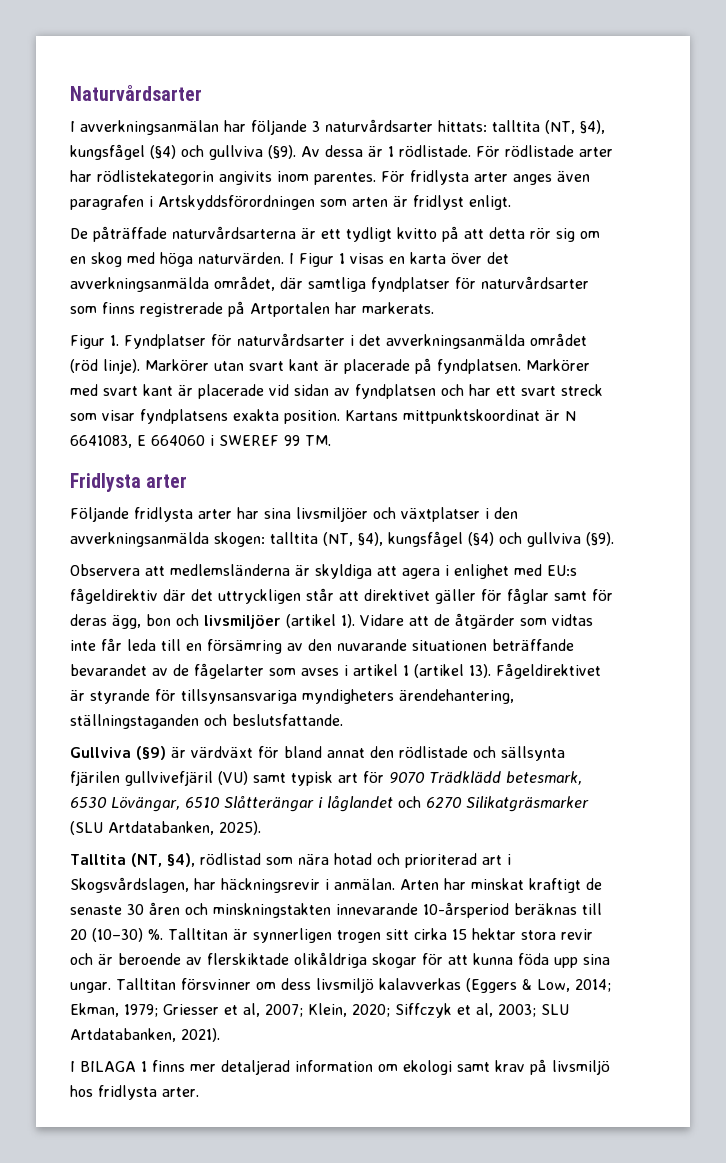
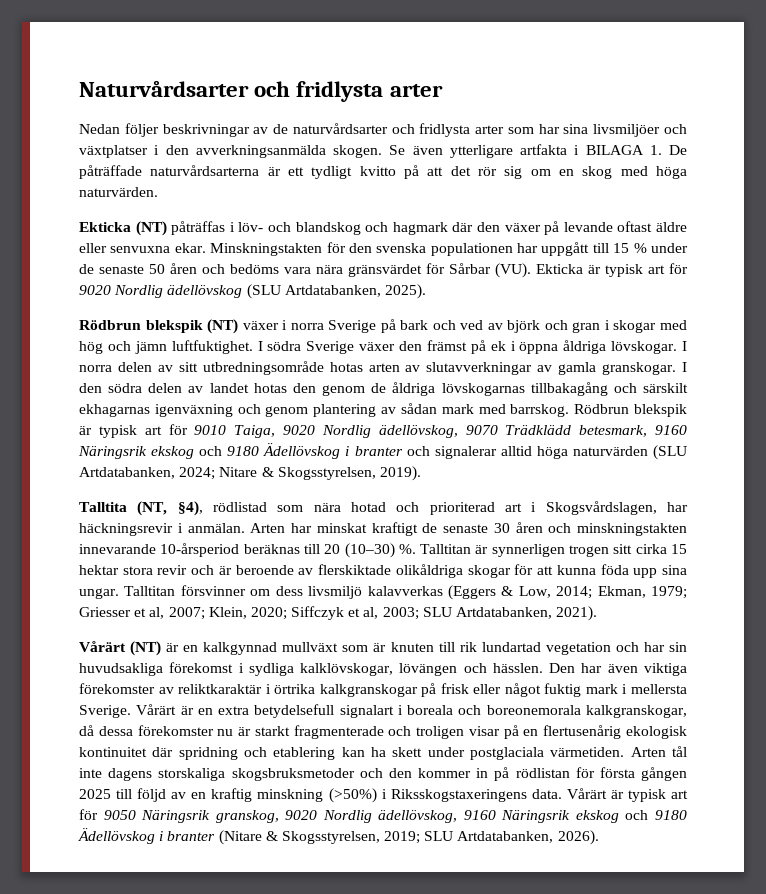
[70,119,605,135] [70,144,613,160] [70,170,590,185] [70,195,511,210] // I avverkningsanmälan har följande 3 naturvårdsarter hittats: talltita (NT, §4), kungsfågel (§4) och gullviva (§9). Av dessa är 1 rödlistade. För rödlistade arter har rödlistekategorin angivits inom parentes. För fridlysta arter anges även paragrafen i Artskyddsförordningen som arten är fridlyst enligt. // -> [254,81,443,102] [79,123,687,137] [79,144,662,158] och fridlysta arter // Nedan följer beskrivningar av de naturvårdsarter och fridlysta arter som har sina livsmiljöer och växtplatser i den avverkningsanmälda skogen. Se även ytterligare artfakta i BILAGA 1.
[489,227,525,239] detta -> [450,166,471,176] det
[289,252,509,267] [70,276,589,292] [70,301,434,317] [70,333,587,349] [70,358,590,374] [70,384,603,399] [70,409,576,424] [70,435,331,448] [70,473,188,492] [70,507,518,522] [70,531,614,547] [70,564,577,579] [70,588,613,604] [70,613,593,629] [70,638,574,654] [70,663,601,679] [70,689,514,704] [70,714,343,729] [70,746,565,761] [70,771,582,786] [70,796,589,812] [70,821,261,835] I Figur 1 visas en karta över det avverkningsanmälda området, där samtliga fyndplatser för naturvårdsarter som finns registrerade på Artportalen har markerats. // Figur 1. Fyndplatser för naturvårdsarter i det avverkningsanmälda området (röd linje). Markörer utan svart kant är placerade på fyndplatsen. Markörer med svart kant är placerade vid sidan av fyndplatsen och har ett svart streck som visar fyndplatsens exakta position. Kartans mittpunktskoordinat är N 6641083, E 664060 i SWEREF 99 TM. // Fridlysta arter // Följande fridlysta arter har sina livsmiljöer och växtplatser i den avverkningsanmälda skogen: talltita (NT, §4), kungsfågel (§4) och gullviva (§9). // Observera att medlemsländerna är skyldiga att agera i enlighet med EU:s fågeldirektiv där det uttryckligen står att direktivet gäller för fåglar samt för deras ägg, bon och livsmiljöer (artikel 1). Vidare att de åtgärder som vidtas inte får leda till en försämring av den nuvarande situationen beträffande bevarandet av de fågelarter som avses i artikel 1 (artikel 13). Fågeldirektivet är styrande för tillsynsansvariga myndigheters ärendehantering, ställningstaganden och beslutsfattande. // Gullviva (§9) är värdväxt för bland annat den rödlistade och sällsynta fjärilen gullvivefjäril (VU) samt typisk art för 9070 Trädklädd betesmark, 6530 Lövängar, 6510 Slåtterängar i låglandet och 6270 Silikatgräsmarker (SLU Artdatabanken, 2025). -> [79,221,688,236] [79,242,688,256] [79,263,688,278] [79,284,426,299] [79,319,687,334] [79,340,687,354] [79,361,687,375] [79,382,688,396] [79,403,687,417] [79,424,687,438] [78,443,687,460] [79,466,421,481] // Ekticka (NT) påträffas i löv- och blandskog och hagmark där den växer på levande oftast äldre eller senvuxna ekar. Minskningstakten för den svenska populationen har uppgått till 15 % under de senaste 50 åren och bedöms vara nära gränsvärdet för Sårbar (VU). Ekticka är typisk art för 9020 Nordlig ädellövskog (SLU Artdatabanken, 2025). // Rödbrun blekspik (NT) växer i norra Sverige på bark och ved av björk och gran i skogar med hög och jämn luftfuktighet. I södra Sverige växer den främst på ek i öppna åldriga lövskogar. I norra delen av sitt utbredningsområde hotas arten av slutavverkningar av gamla granskogar. I den södra delen av landet hotas den genom de åldriga lövskogarnas tillbakagång och särskilt ekhagarnas igenväxning och genom plantering av sådan mark med barrskog. Rödbrun blekspik är typisk art för 9010 Taiga, 9020 Nordlig ädellövskog, 9070 Trädklädd betesmark, 9160 Näringsrik ekskog och 9180 Ädellövskog i branter och signalerar alltid höga naturvärden (SLU Artdatabanken, 2024; Nitare & Skogsstyrelsen, 2019).
[70,1059,610,1075] [70,1085,199,1100] I BILAGA 1 finns mer detaljerad information om ekologi samt krav på livsmiljö hos fridlysta arter. -> [79,641,687,656] [79,662,687,676] [79,683,688,697] [79,704,687,718] [79,725,687,739] [79,746,687,760] [79,767,687,781] [79,788,688,803] [79,809,687,823] [78,828,599,845] Vårärt (NT) är en kalkgynnad mullväxt som är knuten till rik lundartad vegetation och har sin huvudsakliga förekomst i sydliga kalklövskogar, lövängen och hässlen. Den har även viktiga förekomster av reliktkaraktär i örtrika kalkgranskogar på frisk eller något fuktig mark i mellersta Sverige. Vårärt är en extra betydelsefull signalart i boreala och boreonemorala kalkgranskogar, då dessa förekomster nu är starkt fragmenterade och troligen visar på en flertusenårig ekologisk kontinuitet där spridning och etablering kan ha skett under postglaciala värmetiden. Arten tål inte dagens storskaliga skogsbruksmetoder och den kommer in på rödlistan för första gången 2025 till följd av en kraftig minskning (>50%) i Riksskogstaxeringens data. Vårärt är typisk art för 9050 Näringsrik granskog, 9020 Nordlig ädellövskog, 9160 Näringsrik ekskog och 9180 Ädellövskog i branter (Nitare & Skogsstyrelsen, 2019; SLU Artdatabanken, 2026).

